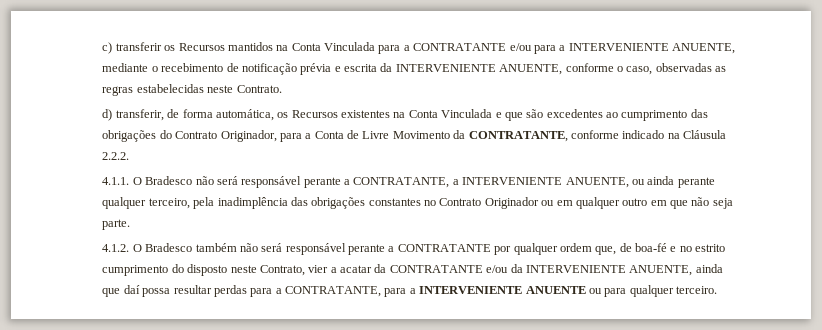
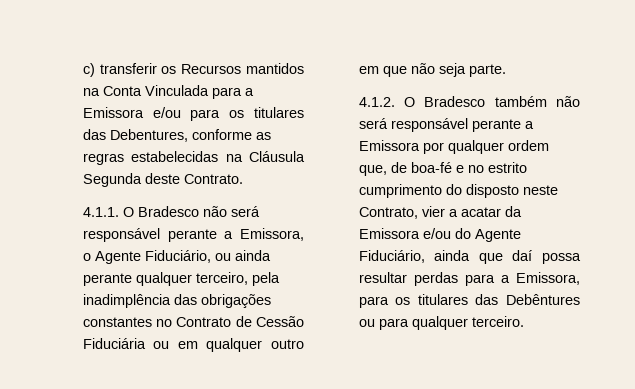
[413,43,507,51] CONTRATANTE -> [82,107,144,118] Emissora
[559,43,736,54] [102,63,727,75] [102,84,282,96] [102,109,708,121] [102,130,727,142] [102,152,130,160] a INTERVENIENTE ANUENTE, mediante o recebimento de notificação prévia e escrita da INTERVENIENTE ANUENTE, conforme o caso, observadas as regras estabelecidas neste Contrato. // d) transferir, de forma automática, os Recursos existentes na Conta Vinculada e que são excedentes ao cumprimento das obrigações do Contrato Originador, para a Conta de Livre Movimento da CONTRATANTE, conforme indicado na Cláusula 2.2.2. -> [229,107,304,118] [82,129,271,142] [82,151,305,165] [82,173,243,187] os titulares das Debentures, conforme as regras estabelecidas na Cláusula Segunda deste Contrato.
[353,177,629,188] CONTRATANTE, a INTERVENIENTE ANUENTE, -> [239,228,304,241] [82,250,211,264] Emissora, o Agente Fiduciário,
[484,197,539,209] Originador -> [235,316,304,327] [82,338,146,349] de Cessão Fiduciária
[397,244,491,252] CONTRATANTE -> [358,140,420,151] Emissora
[389,264,693,276] CONTRATANTE e/ou da INTERVENIENTE ANUENTE, -> [358,228,521,242] [358,250,425,263] Emissora e/ou do Agente Fiduciário,
[285,286,586,297] CONTRATANTE, para a INTERVENIENTE ANUENTE -> [516,272,580,285] [358,294,580,308] Emissora, para os titulares das Debêntures

